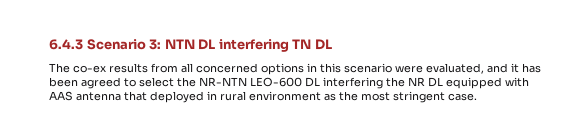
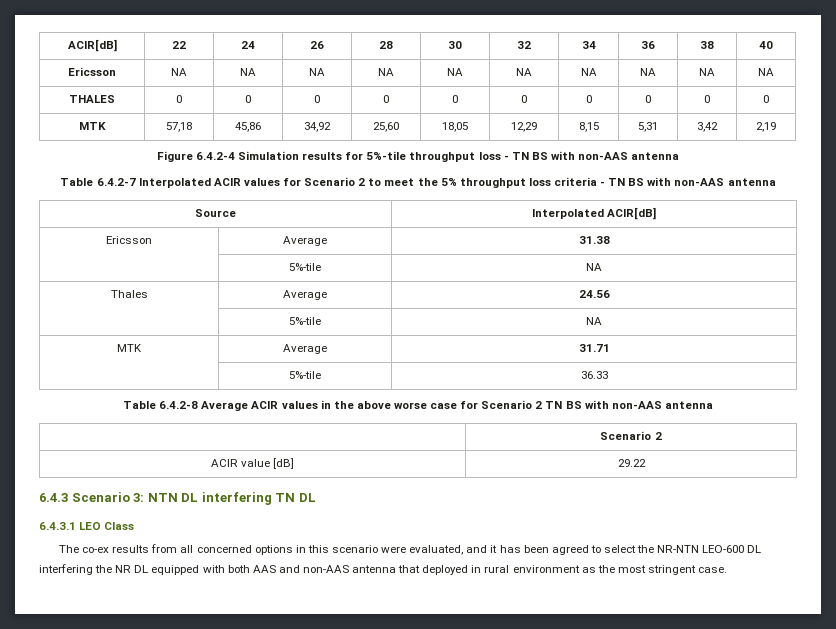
(49, 44) none -> [67,39,117,52] [172,41,186,49] [241,41,255,49] [310,41,324,49] [379,41,393,49] [448,41,462,49] [517,41,531,49] [581,41,596,49] [641,41,655,49] [700,41,714,49] [759,41,773,49] [68,67,116,76] [171,68,187,76] [240,68,256,76] [309,68,325,76] [378,68,394,76] [447,68,463,76] [516,68,532,76] [580,68,597,76] [640,68,656,76] [699,68,715,76] [758,68,774,76] [69,95,115,103] [176,95,182,103] [245,95,251,103] [314,95,320,103] [383,95,389,103] [452,95,458,103] [521,95,527,103] [585,95,592,103] [645,95,651,103] [704,95,710,103] [763,95,769,103] [78,122,106,130] [166,122,192,132] [235,122,261,132] [304,122,331,132] [373,122,399,132] [442,122,468,132] [511,122,537,132] [578,122,599,132] [638,122,658,132] [697,122,718,132] [756,122,776,132] [156,151,680,162] [60,177,776,188] [195,209,236,217] [531,207,657,220] [106,236,152,244] [283,236,327,246] [578,236,610,244] [289,263,321,271] [586,263,602,271] [110,290,148,298] [283,290,327,300] [578,290,610,298] [289,317,321,325] [586,317,602,325] [117,344,142,352] [283,344,327,354] [578,344,610,352] [289,371,321,379] [580,371,608,379] [123,400,713,411] [600,431,662,440] [210,458,295,469] [617,459,646,467] ACIR[dB] | 22 | 24 | 26 | 28 | 30 | 32 | 34 | 36 | 38 | 40 // Ericsson | NA | NA | NA | NA | NA | NA | NA | NA | NA | NA // THALES | 0 | 0 | 0 | 0 | 0 | 0 | 0 | 0 | 0 | 0 // MTK | 57,18 | 45,86 | 34,92 | 25,60 | 18,05 | 12,29 | 8,15 | 5,31 | 3,42 | 2,19 // Figure 6.4.2-4 Simulation results for 5%-tile throughput loss - TN BS with non-AAS antenna // Table 6.4.2-7 Interpolated ACIR values for Scenario 2 to meet the 5% throughput loss criteria - TN BS with non-AAS antenna // Source | Interpolated ACIR[dB] // Ericsson | Average | 31.38 // | 5%-tile | NA // Thales | Average | 24.56 // | 5%-tile | NA // MTK | Average | 31.71 // | 5%-tile | 36.33 // Table 6.4.2-8 Average ACIR values in the above worse case for Scenario 2 TN BS with non-AAS antenna // | Scenario 2 // ACIR value [dB] | 29.22 //
(332, 44) none -> [39,522,135,530] // 6.4.3.1 LEO Class
[49,91,73,101] AAS -> [227,565,349,573] both AAS and non-AAS

